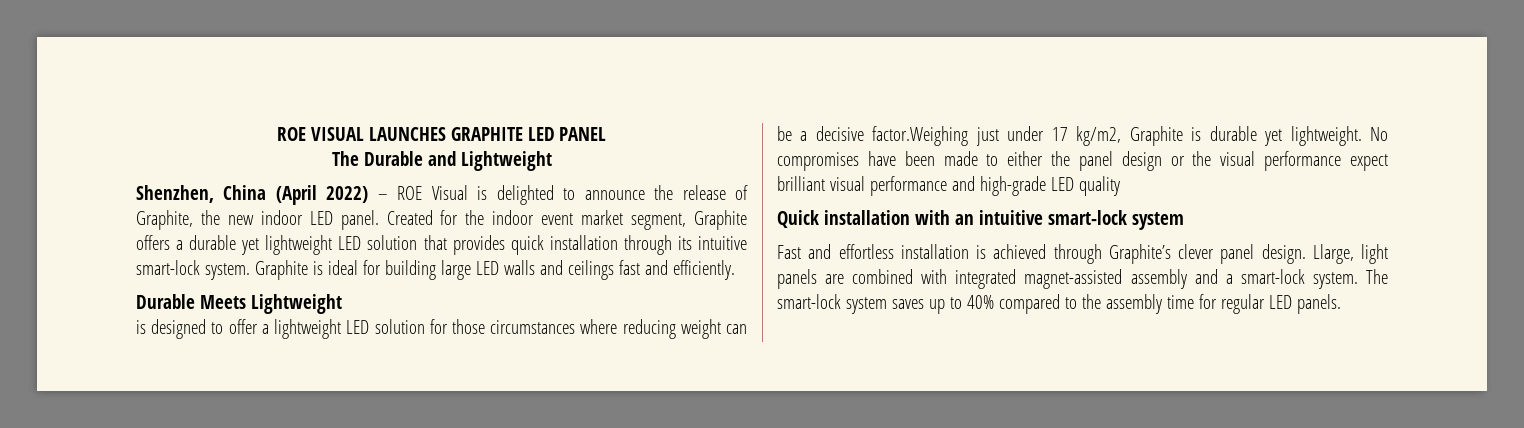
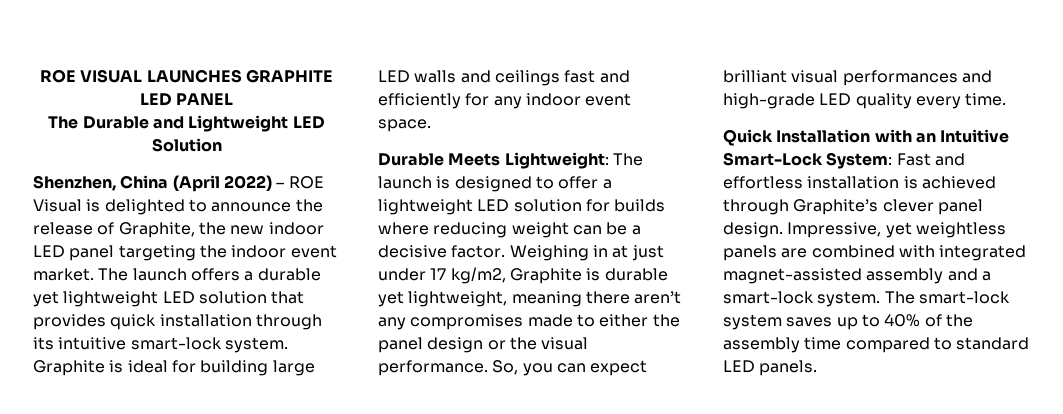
(552, 161) none -> [292,116,325,129] [151,138,222,152] LED Solution
[340,210,747,230] panel. Created for the indoor event market segment, Graphite -> [69,245,337,261] [33,268,187,281] panel targeting the indoor event market. The launch
[672,260,735,280] efficiently. -> [378,93,632,109] [378,119,431,132] efficiently for any indoor event space.
[250,294,342,314] Lightweight // -> [504,152,643,169] [378,176,432,189] Lightweight: The launch
[451,319,576,334] those circumstances -> [614,199,666,212] builds
[872,126,969,146] factor.Weighing -> [451,245,629,261] factor. Weighing in at
[1290,126,1388,146] [777,151,935,171] lightweight. No compromises have been -> [408,291,682,307] [378,314,524,330] lightweight, meaning there aren’t any compromises
[1264,151,1342,171] performance -> [378,360,586,376] performance. So, you can
[869,176,947,196] performance -> [842,70,958,86] performances
(1120, 186) none -> [915,93,1007,109] every time.
[823,210,910,225] installation -> [776,129,871,143] Installation
[978,210,1184,230] intuitive smart-lock system // -> [940,129,1010,143] [723,152,893,169] Intuitive Smart-Lock System:
[1312,244,1388,264] Llarge, light -> [787,222,1006,238] Impressive, yet weightless
[998,294,1077,314] compared to -> [924,314,942,327] of
[1198,294,1265,314] for regular -> [845,337,1030,353] compared to standard

